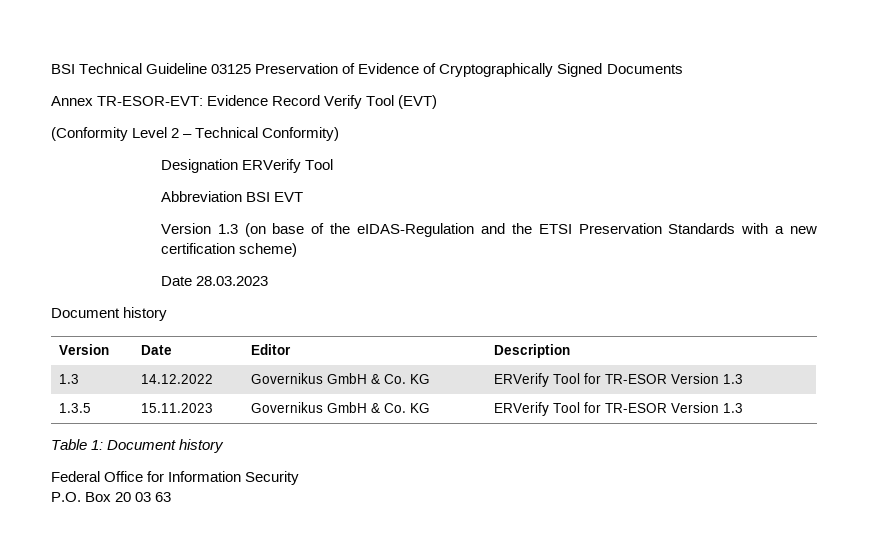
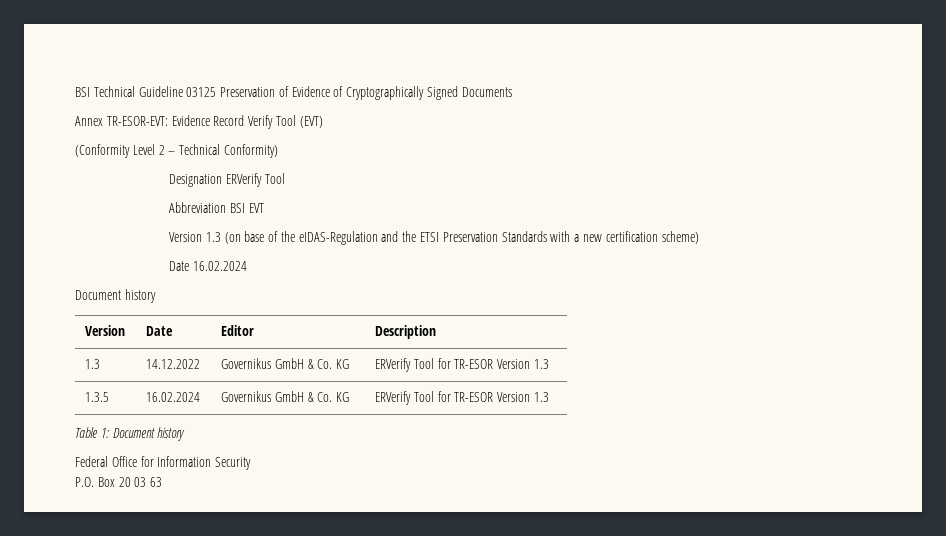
[195,276,268,286] 28.03.2023 -> [192,261,247,271] 16.02.2024
[141,403,214,413] 15.11.2023 -> [146,392,201,402] 16.02.2024

